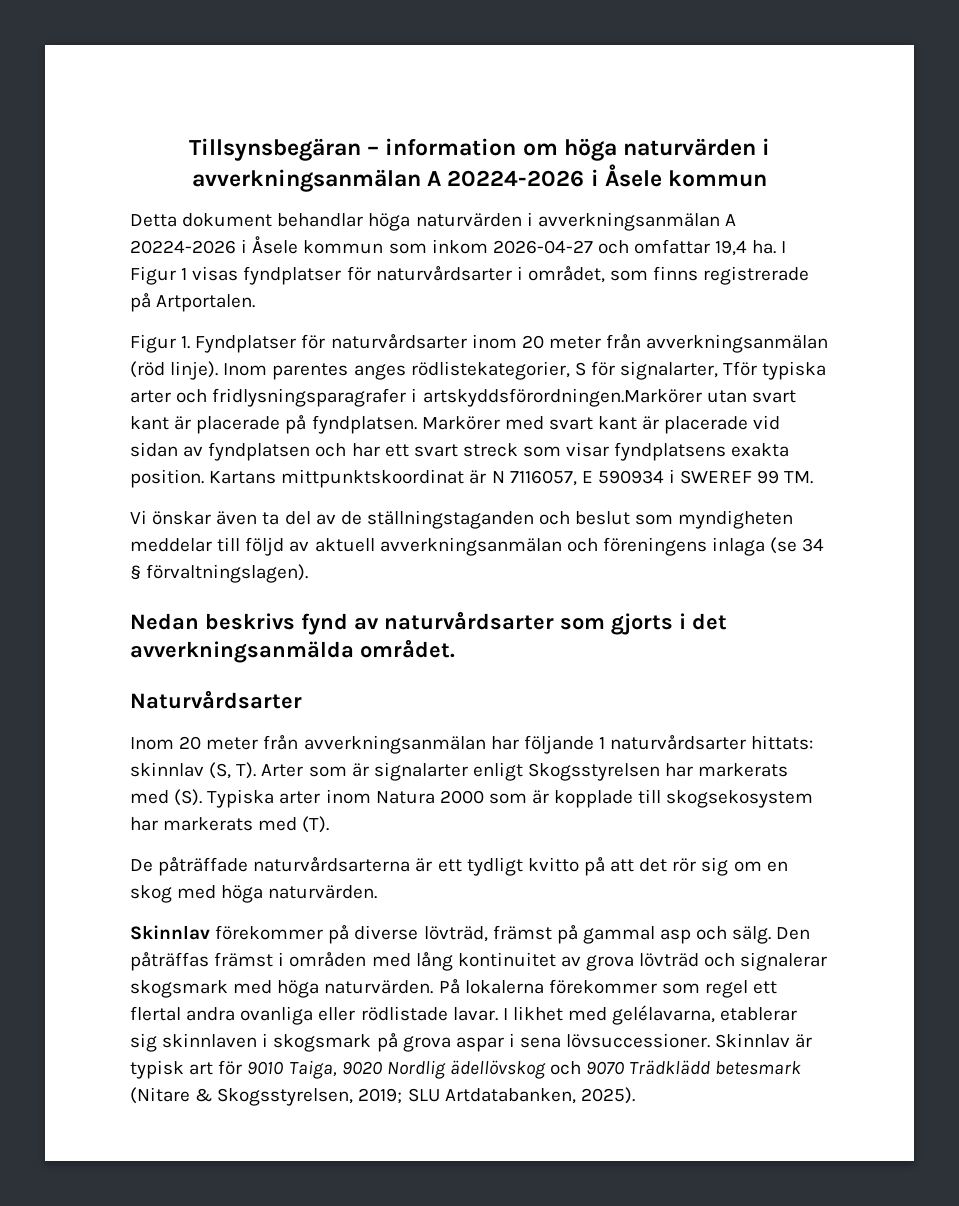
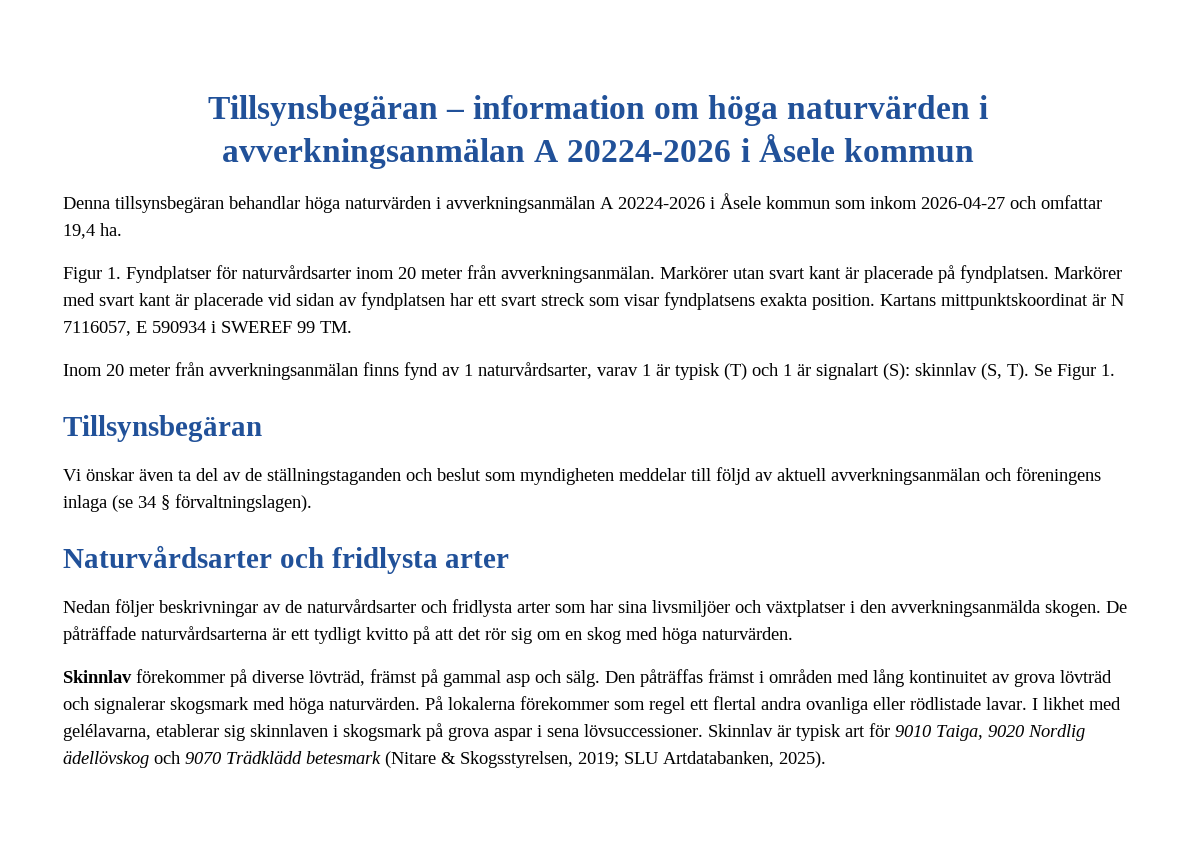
[130,213,273,227] Detta dokument -> [63,196,224,213] Denna tillsynsbegäran
[781,241,787,253] [130,266,810,285] [130,293,256,312] I Figur 1 visas fyndplatser för naturvårdsarter i området, som finns registrerade på Artportalen. -> (122, 229) none
[646,334,829,353] [130,361,827,380] [130,388,702,407] avverkningsanmälan (röd linje). Inom parentes anges rödlistekategorier, S för signalarter, Tför typiska arter och fridlysningsparagrafer i artskyddsförordningen.Markörer -> [501,266,728,283] avverkningsanmälan. Markörer
[315,443,347,457] och -> (445, 301) none
(814, 477) none -> [63,362,1115,380] [63,415,262,442] // Inom 20 meter från avverkningsanmälan finns fynd av 1 naturvårdsarter, varav 1 är typisk (T) och 1 är signalart (S): skinnlav (S, T). Se Figur 1. // Tillsynsbegäran
[130,611,727,635] [130,639,455,663] [130,690,302,709] [130,735,814,754] [130,762,789,781] [130,789,814,808] [130,816,330,833] Nedan beskrivs fynd av naturvårdsarter som gjorts i det avverkningsanmälda området. // Naturvårdsarter // Inom 20 meter från avverkningsanmälan har följande 1 naturvårdsarter hittats: skinnlav (S, T). Arter som är signalarter enligt Skogsstyrelsen har markerats med (S). Typiska arter inom Natura 2000 som är kopplade till skogsekosystem har markerats med (T). // -> [63,545,510,574] [63,599,1101,617] Naturvårdsarter och fridlysta arter // Nedan följer beskrivningar av de naturvårdsarter och fridlysta arter som har sina livsmiljöer och växtplatser i den avverkningsanmälda skogen.

